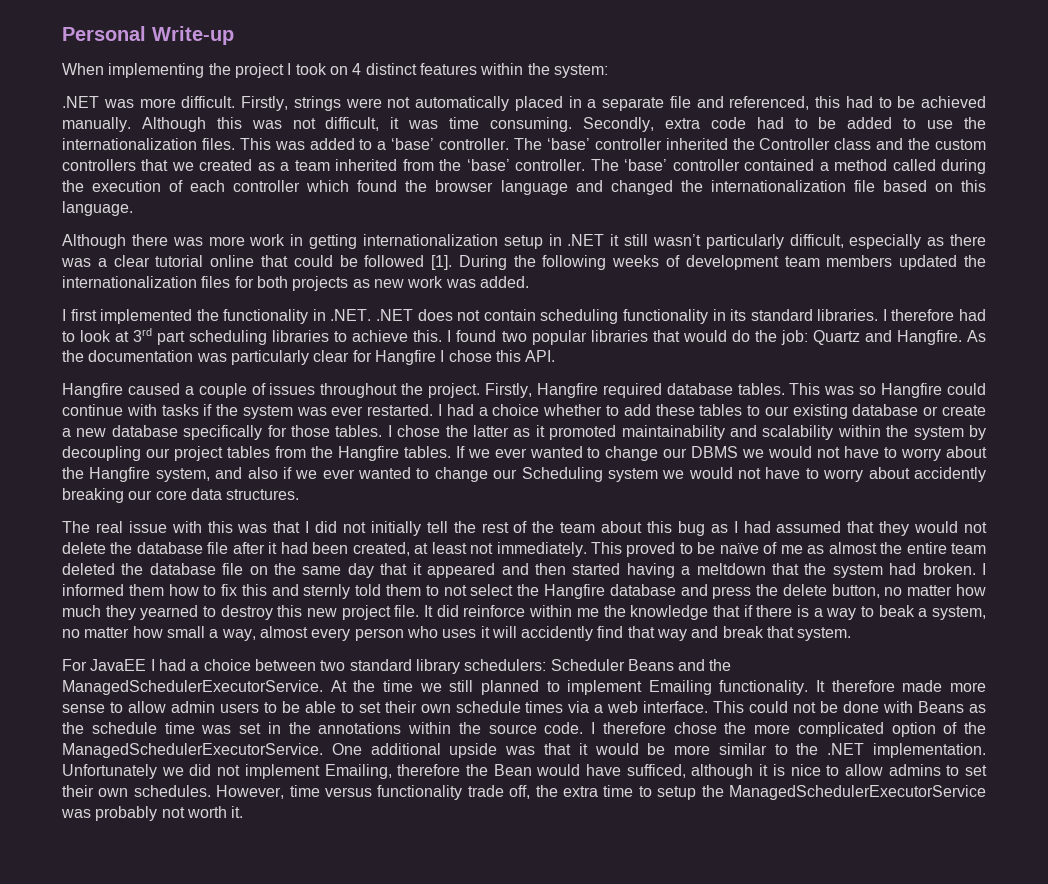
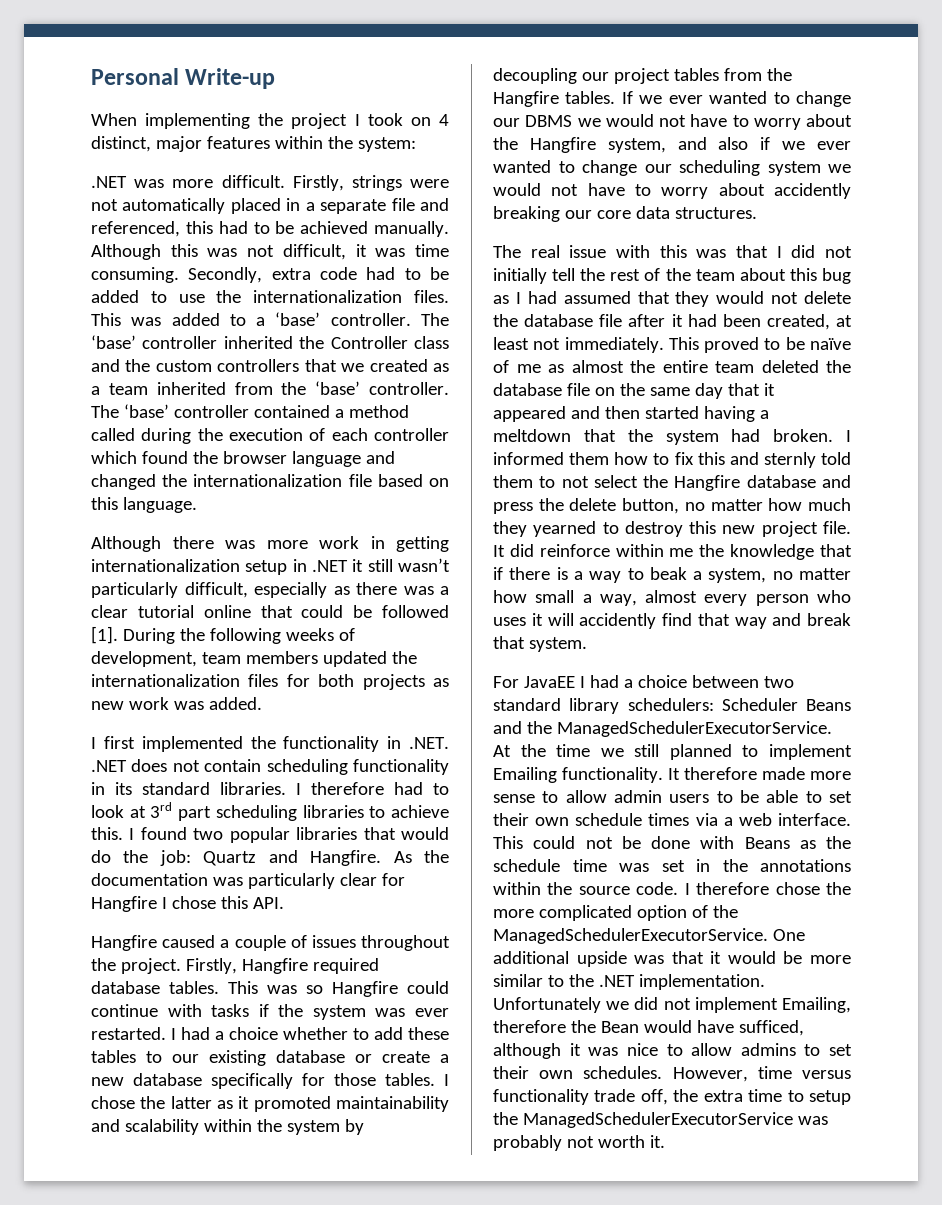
[365,63,417,75] distinct -> [91,136,202,152] distinct, major
[685,255,779,270] development -> [91,651,197,667] development,
[521,467,603,482] Scheduling -> [679,160,760,176] scheduling
[772,764,785,776] is -> [588,1047,619,1056] was

